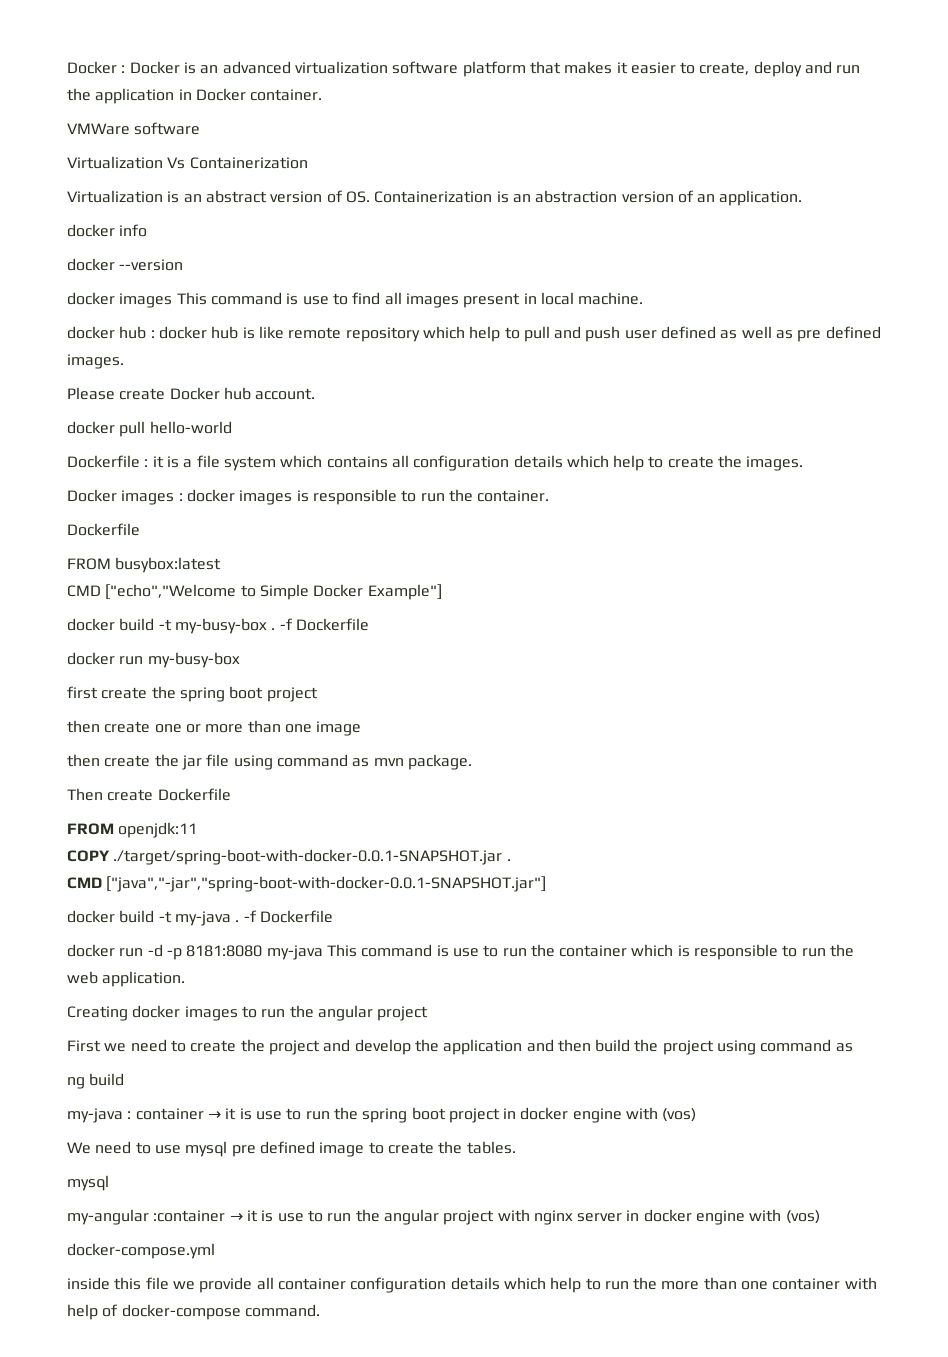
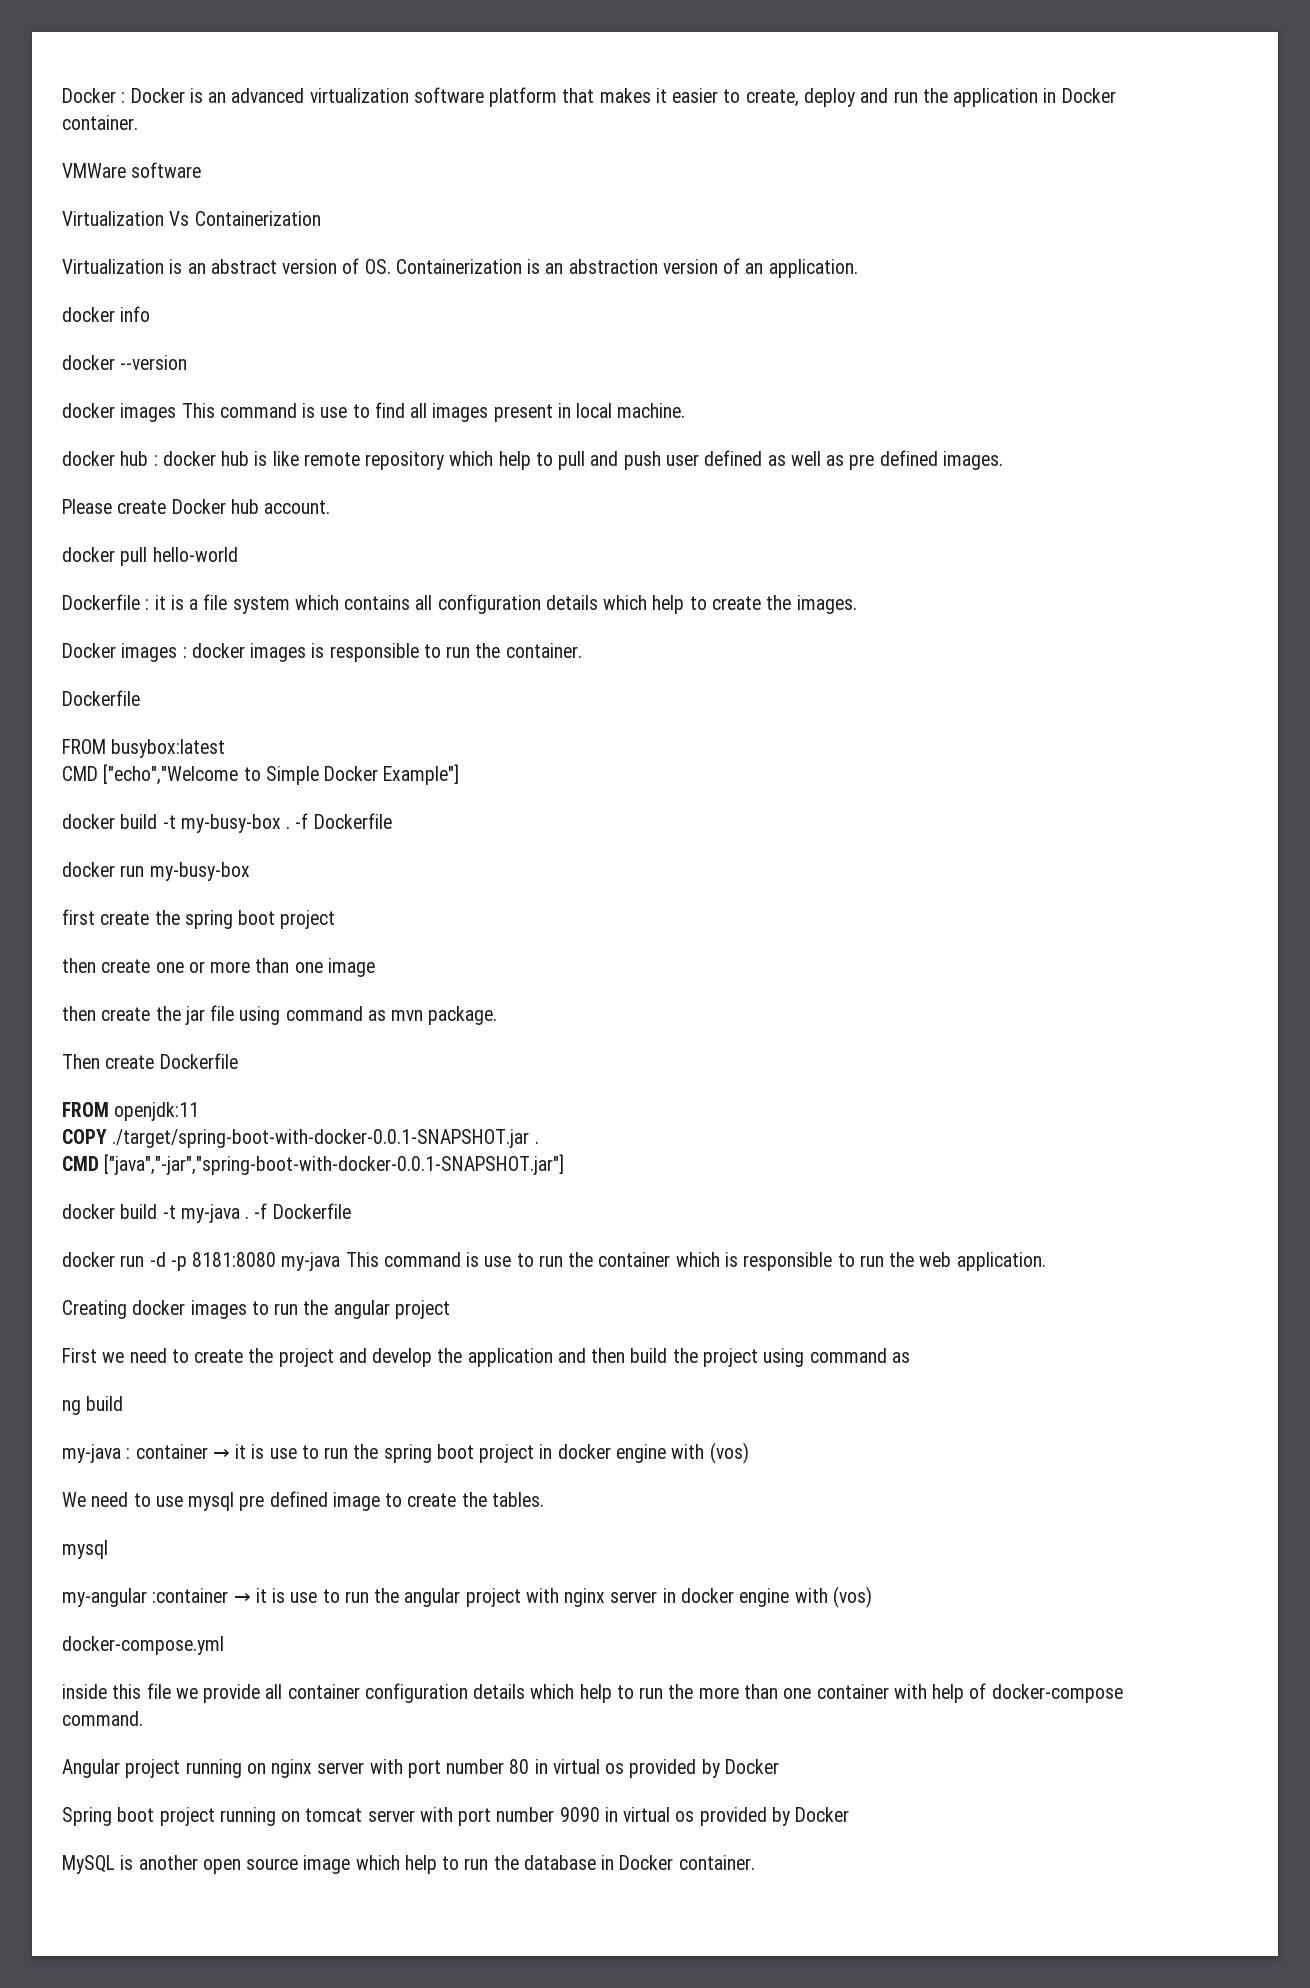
(320, 1310) none -> [62,1759,779,1778] [62,1807,850,1826] [62,1855,755,1874] // Angular project running on nginx server with port number 80 in virtual os provided by Docker // Spring boot project running on tomcat server with port number 9090 in virtual os provided by Docker // MySQL is another open source image which help to run the database in Docker container.

